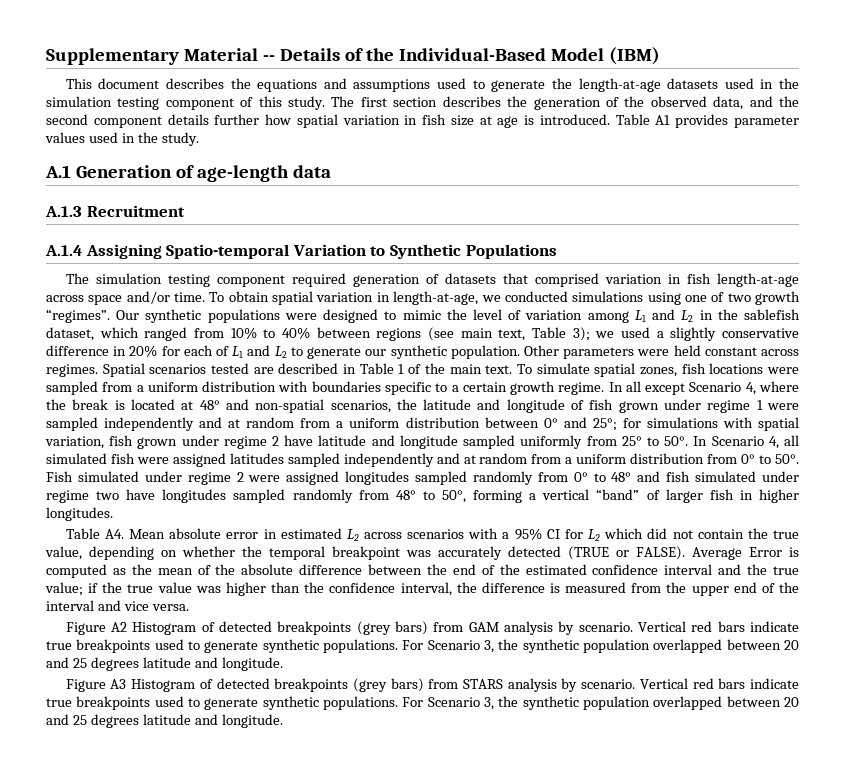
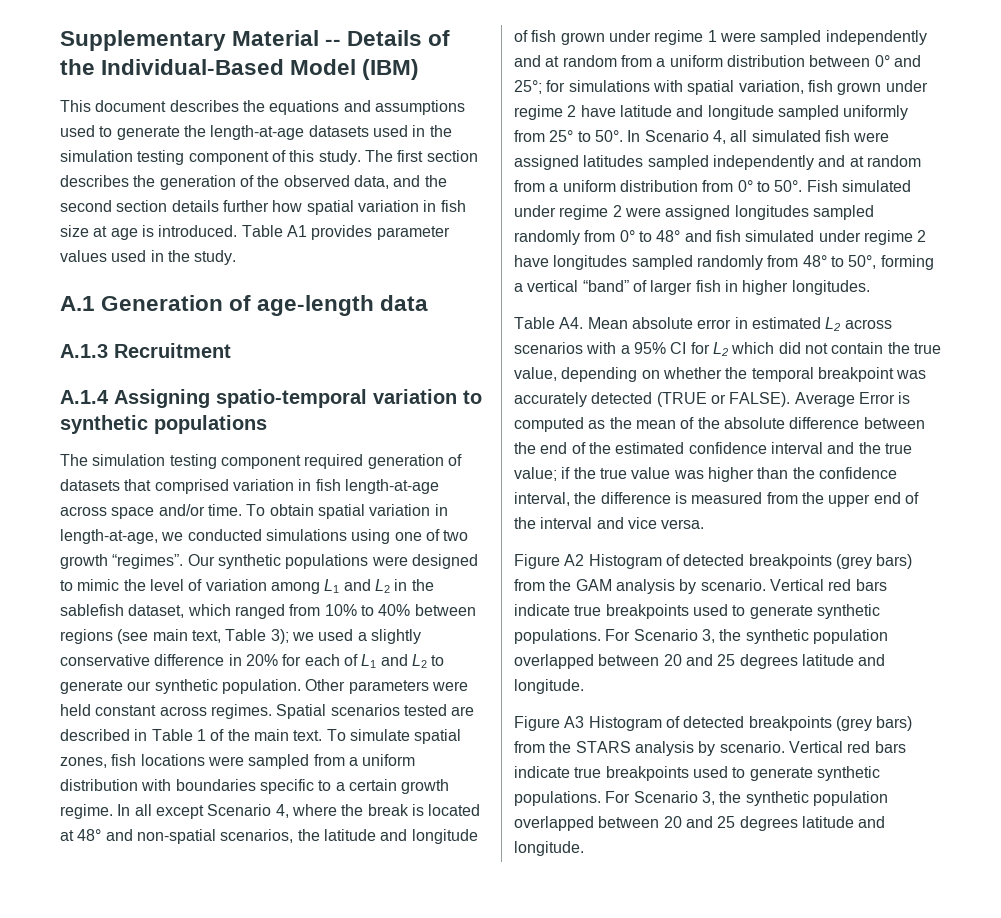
[93,116,162,128] component -> [116,200,168,212] section
[166,244,557,259] Spatio-temporal Variation to Synthetic Populations -> [216,389,482,408] [60,415,267,434] spatio-temporal variation to synthetic populations
[96,491,120,500] two -> [917,230,927,242] 2
(464, 627) none -> [549,579,572,591] the
(459, 684) none -> [549,741,572,753] the

